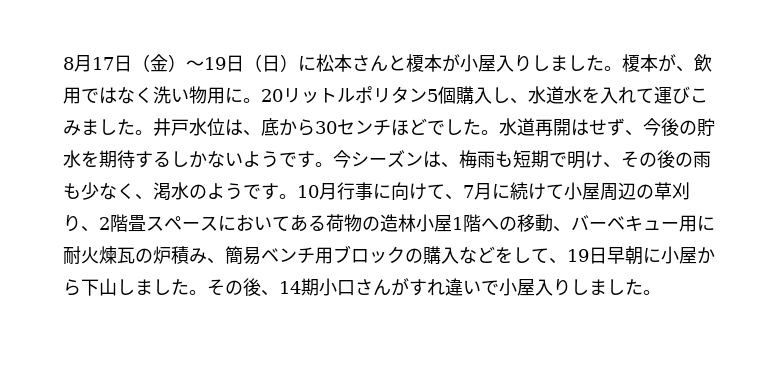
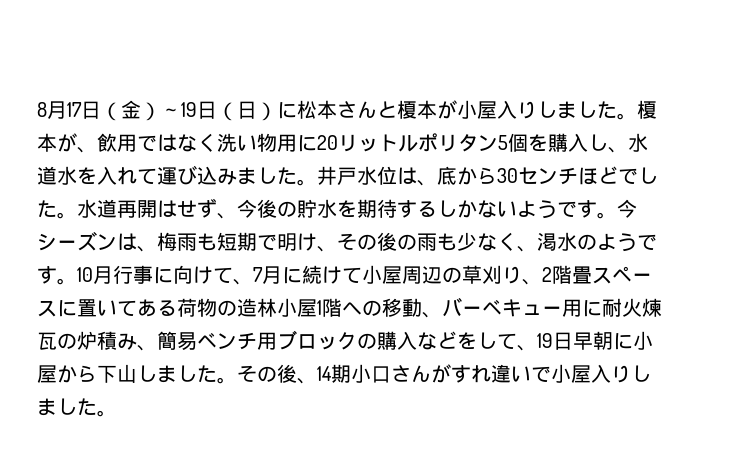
[243,98,261,103] 。 -> (317, 143) none
(456, 95) none -> [528,134,548,152] を
[690,88,708,103] こ -> [197,166,217,185] 込
[236,215,254,231] お -> [77,299,97,317] 置

